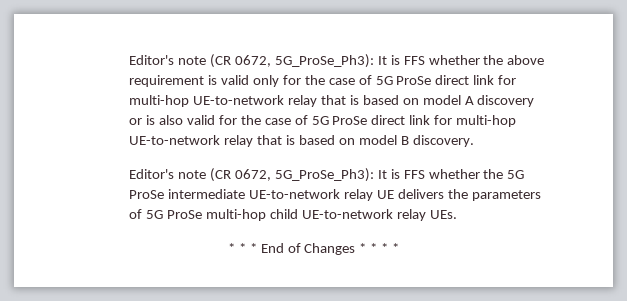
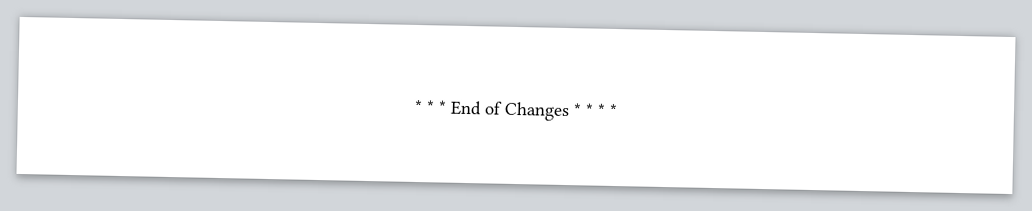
[129,54,545,68] [129,75,517,87] [129,95,535,107] [129,115,517,127] [129,135,474,147] [129,168,525,182] [129,189,541,201] [129,209,457,221] Editor's note (CR 0672, 5G_ProSe_Ph3): It is FFS whether the above requirement is valid only for the case of 5G ProSe direct link for multi-hop UE-to-network relay that is based on model A discovery or is also valid for the case of 5G ProSe direct link for multi-hop UE-to-network relay that is based on model B discovery. // Editor's note (CR 0672, 5G_ProSe_Ph3): It is FFS whether the 5G ProSe intermediate UE-to-network relay UE delivers the parameters of 5G ProSe multi-hop child UE-to-network relay UEs. // -> (414, 106) none

